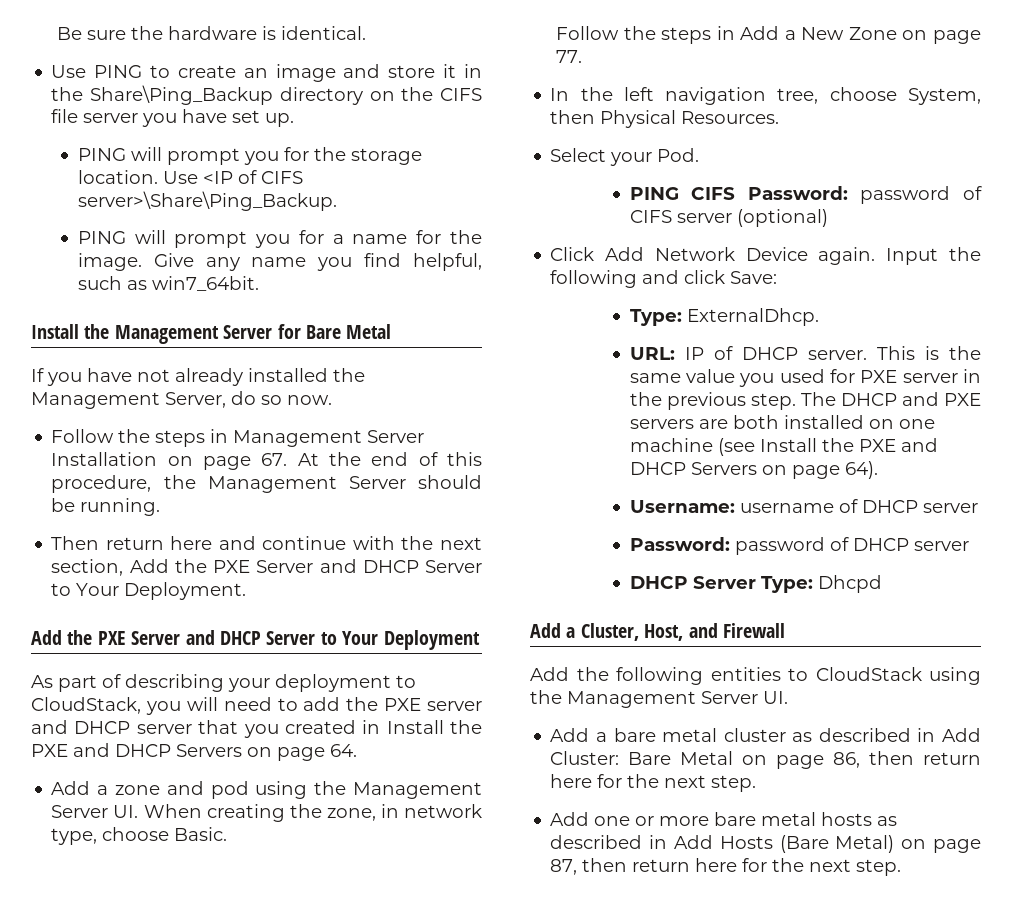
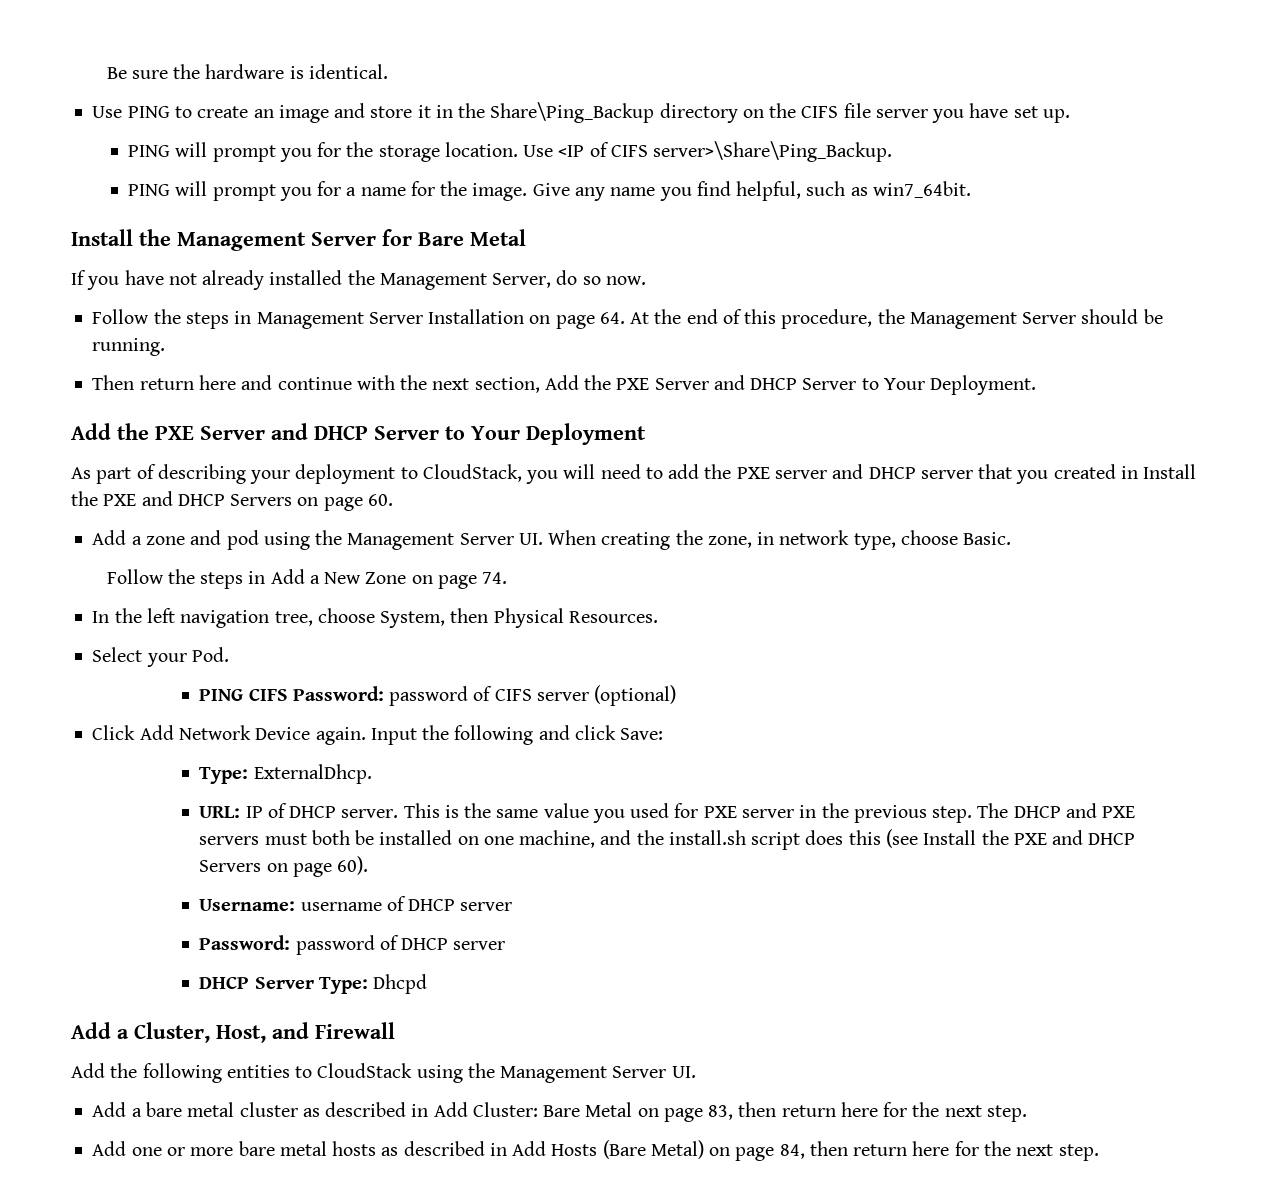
[261,453,288,466] 67. -> [599,312,625,324] 64.
[330,744,357,757] 64. -> [367,494,393,506] 60.
[556,50,583,63] 77. -> [482,572,508,584] 74.
[698,415,935,429] [629,438,713,452] are both installed on one machine -> [264,830,881,850] must both be installed on one machine, and the install.sh script does this
[844,461,878,479] 64). -> [337,856,369,875] 60).
[833,752,861,768] 86, -> [708,1105,734,1120] 83,
[550,859,578,875] 87, -> [779,1144,805,1159] 84,

